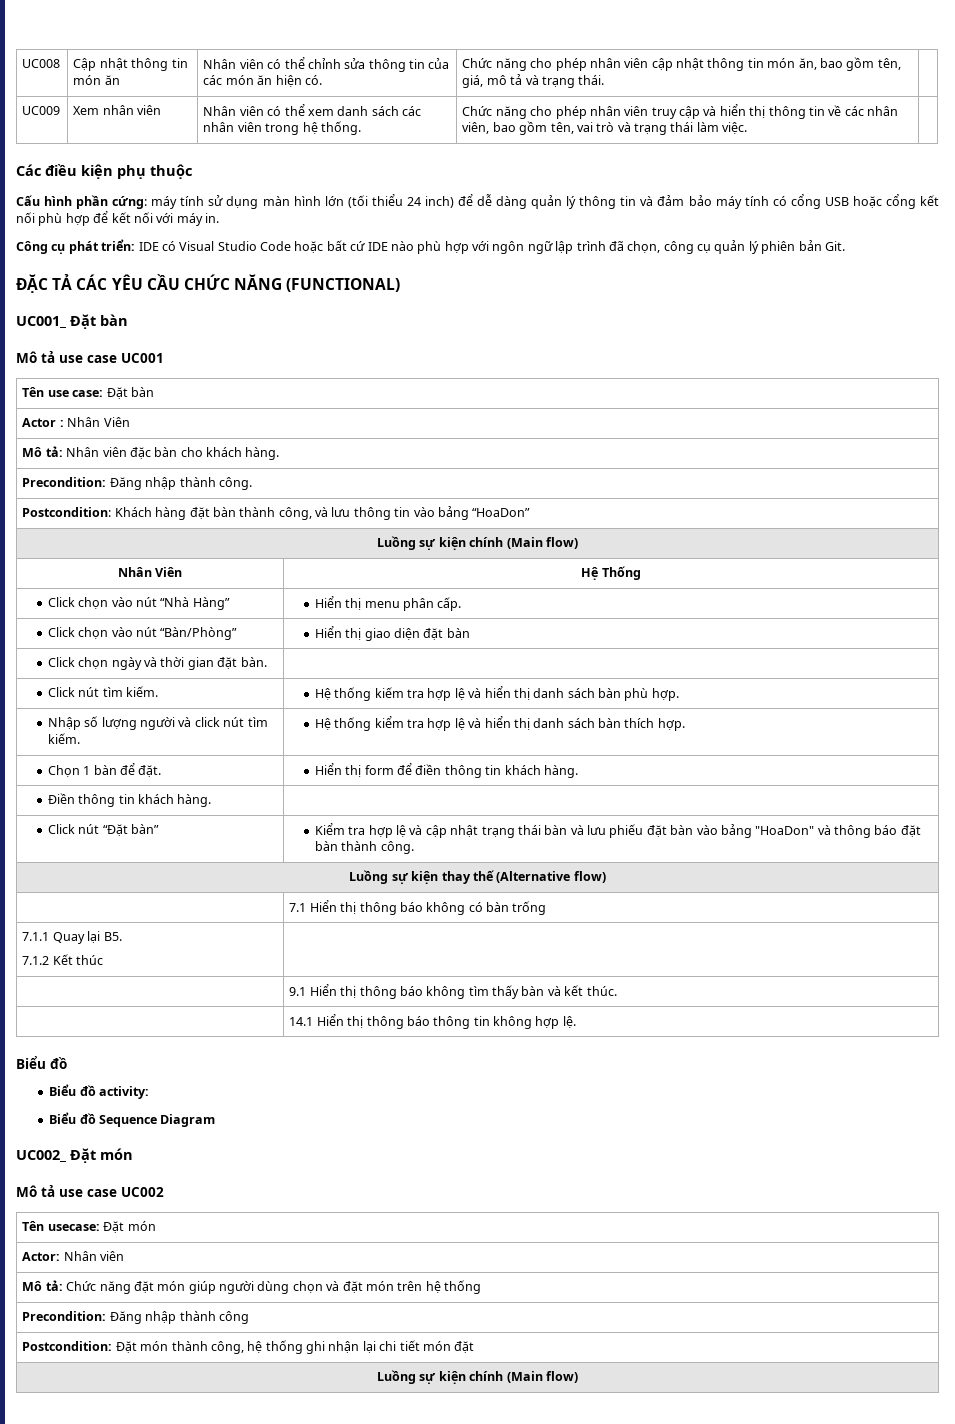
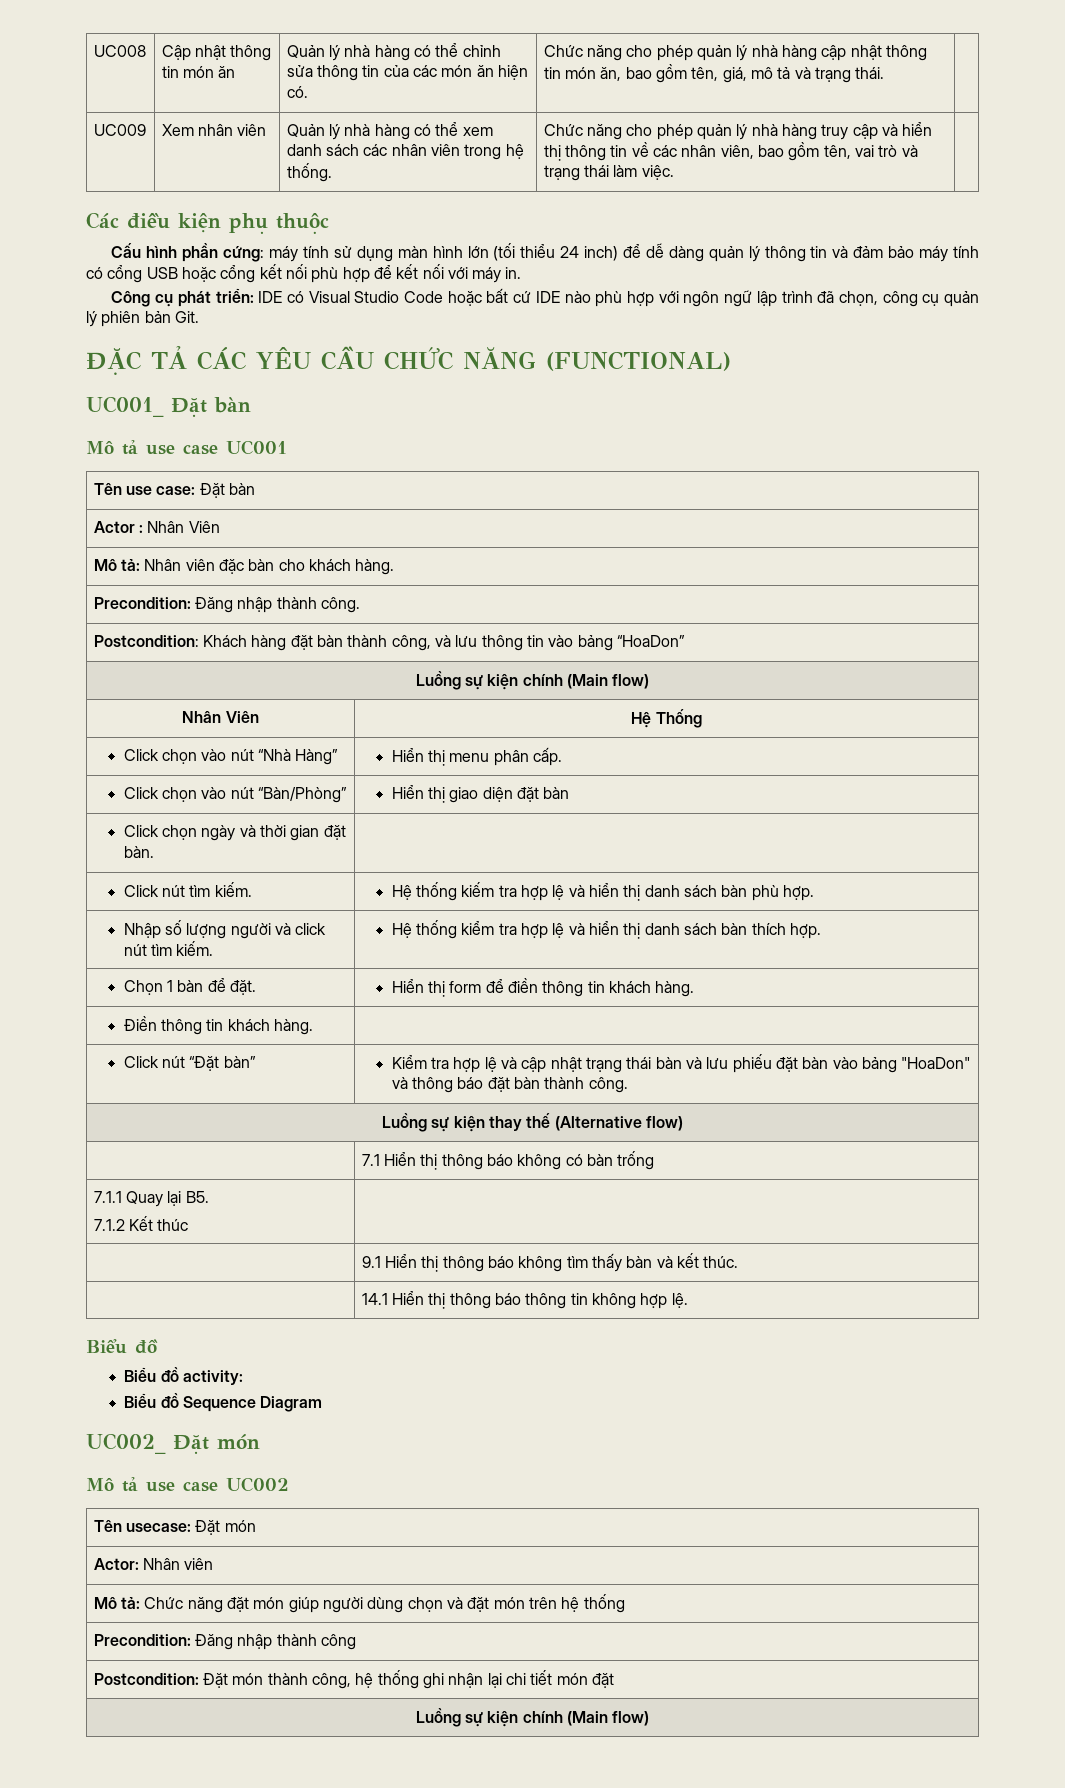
[203,59,264,69] Nhân viên -> [286,45,410,61] Quản lý nhà hàng
[589,58,649,68] nhân viên -> [697,45,818,61] quản lý nhà hàng
[203,106,264,116] Nhân viên -> [286,124,410,140] Quản lý nhà hàng
[589,106,649,116] nhân viên -> [697,124,818,140] quản lý nhà hàng

